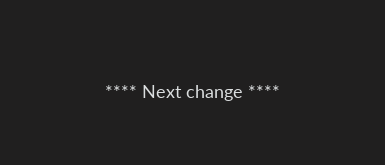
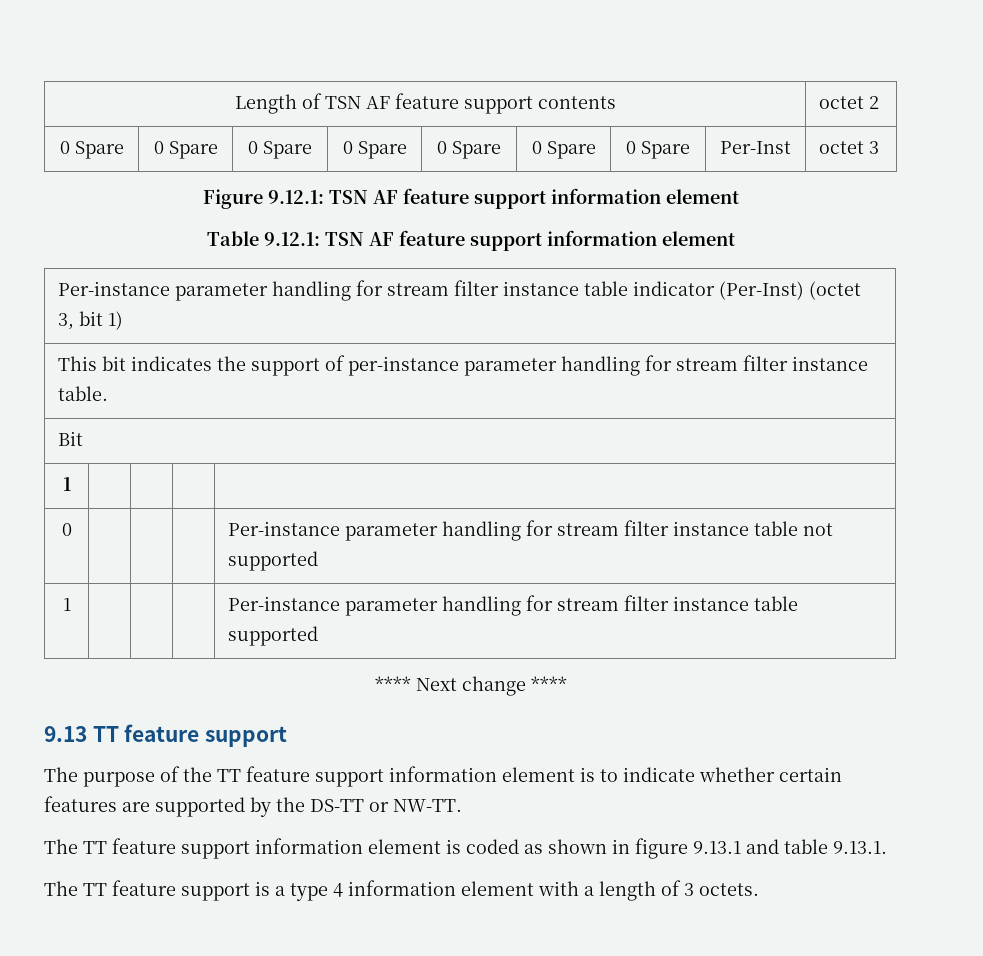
[105,85,280,101] **** Next change **** -> [234,93,616,114] [819,96,880,109] [59,141,124,159] [153,141,218,159] [248,141,312,159] [342,141,407,159] [437,141,501,159] [531,141,596,159] [626,141,690,159] [720,141,791,154] [819,141,880,154] [202,188,739,209] [206,230,735,251] [58,280,862,301] [58,311,124,330] [58,355,869,376] [58,386,109,401] [58,431,84,446] [62,477,71,491] [61,523,72,536] [228,520,834,541] [228,551,319,571] [62,598,71,611] [228,595,799,616] [228,626,319,646] [374,676,567,696] [44,724,288,747] [44,766,842,787] [44,796,462,817] [44,838,887,859] [44,880,759,901] Length of TSN AF feature support contents | octet 2 // 0 Spare | 0 Spare | 0 Spare | 0 Spare | 0 Spare | 0 Spare | 0 Spare | Per-Inst | octet 3 // Figure 9.12.1: TSN AF feature support information element // Table 9.12.1: TSN AF feature support information element // Per-instance parameter handling for stream filter instance table indicator (Per-Inst) (octet 3, bit 1) // This bit indicates the support of per-instance parameter handling for stream filter instance table. // Bit // 1 | | | | // 0 | | | | Per-instance parameter handling for stream filter instance table not supported // 1 | | | | Per-instance parameter handling for stream filter instance table supported // **** Next change **** // 9.13 TT feature support // The purpose of the TT feature support information element is to indicate whether certain features are supported by the DS-TT or NW-TT. // The TT feature support information element is coded as shown in figure 9.13.1 and table 9.13.1. // The TT feature support is a type 4 information element with a length of 3 octets.

